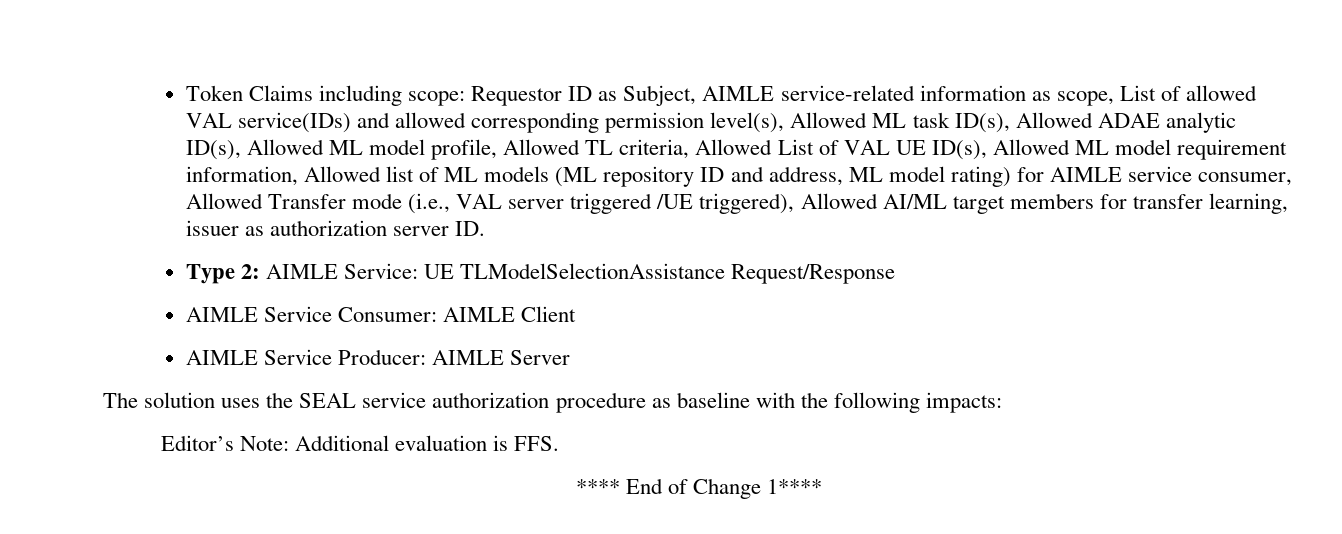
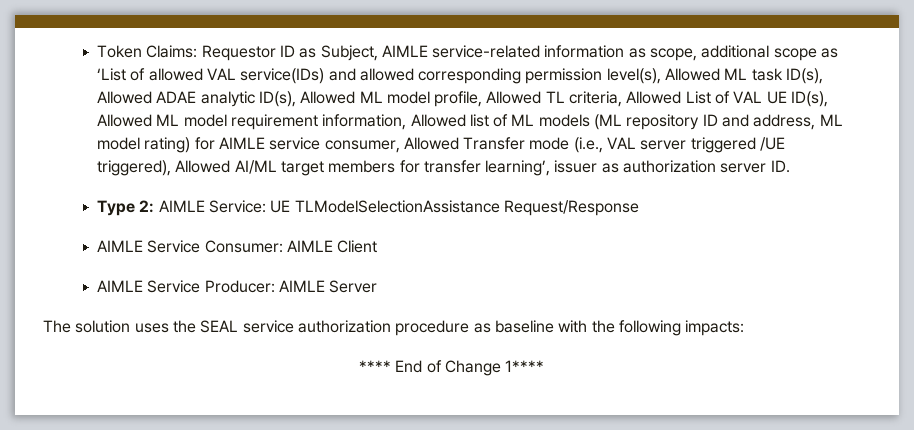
[248,85,466,106] Claims including scope: -> [146,45,198,58] Claims:
[1119,85,1156,101] List -> [701,45,839,61] [96,68,126,81] additional scope as ‘List
[1208,193,1288,214] learning, -> [485,160,551,176] learning’,
[161,435,560,451] // Editor’s Note: Additional evaluation is FFS. -> (745, 328) none

